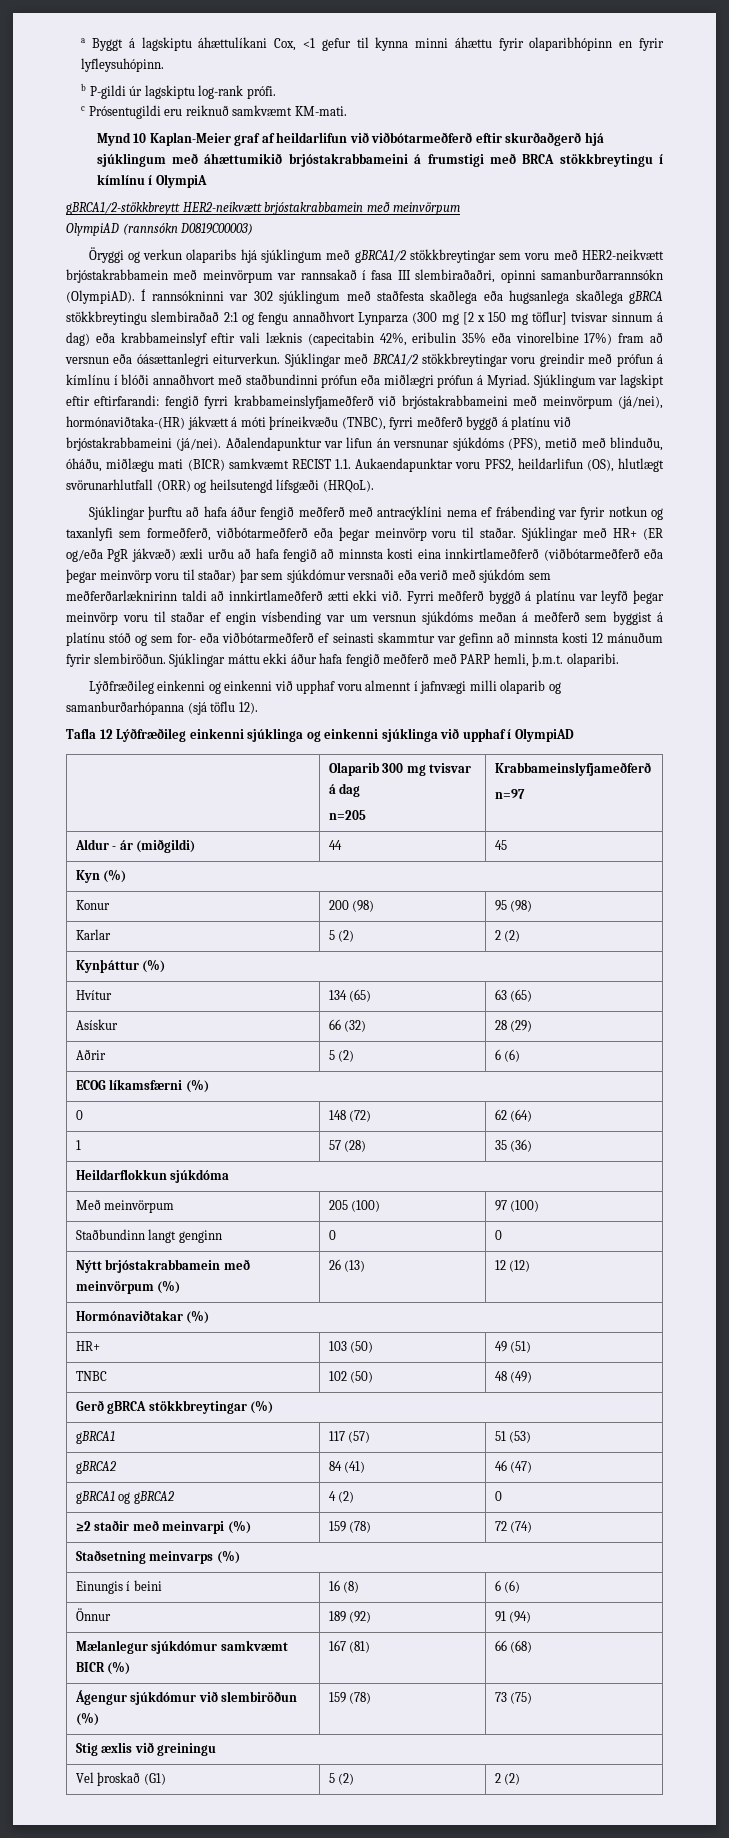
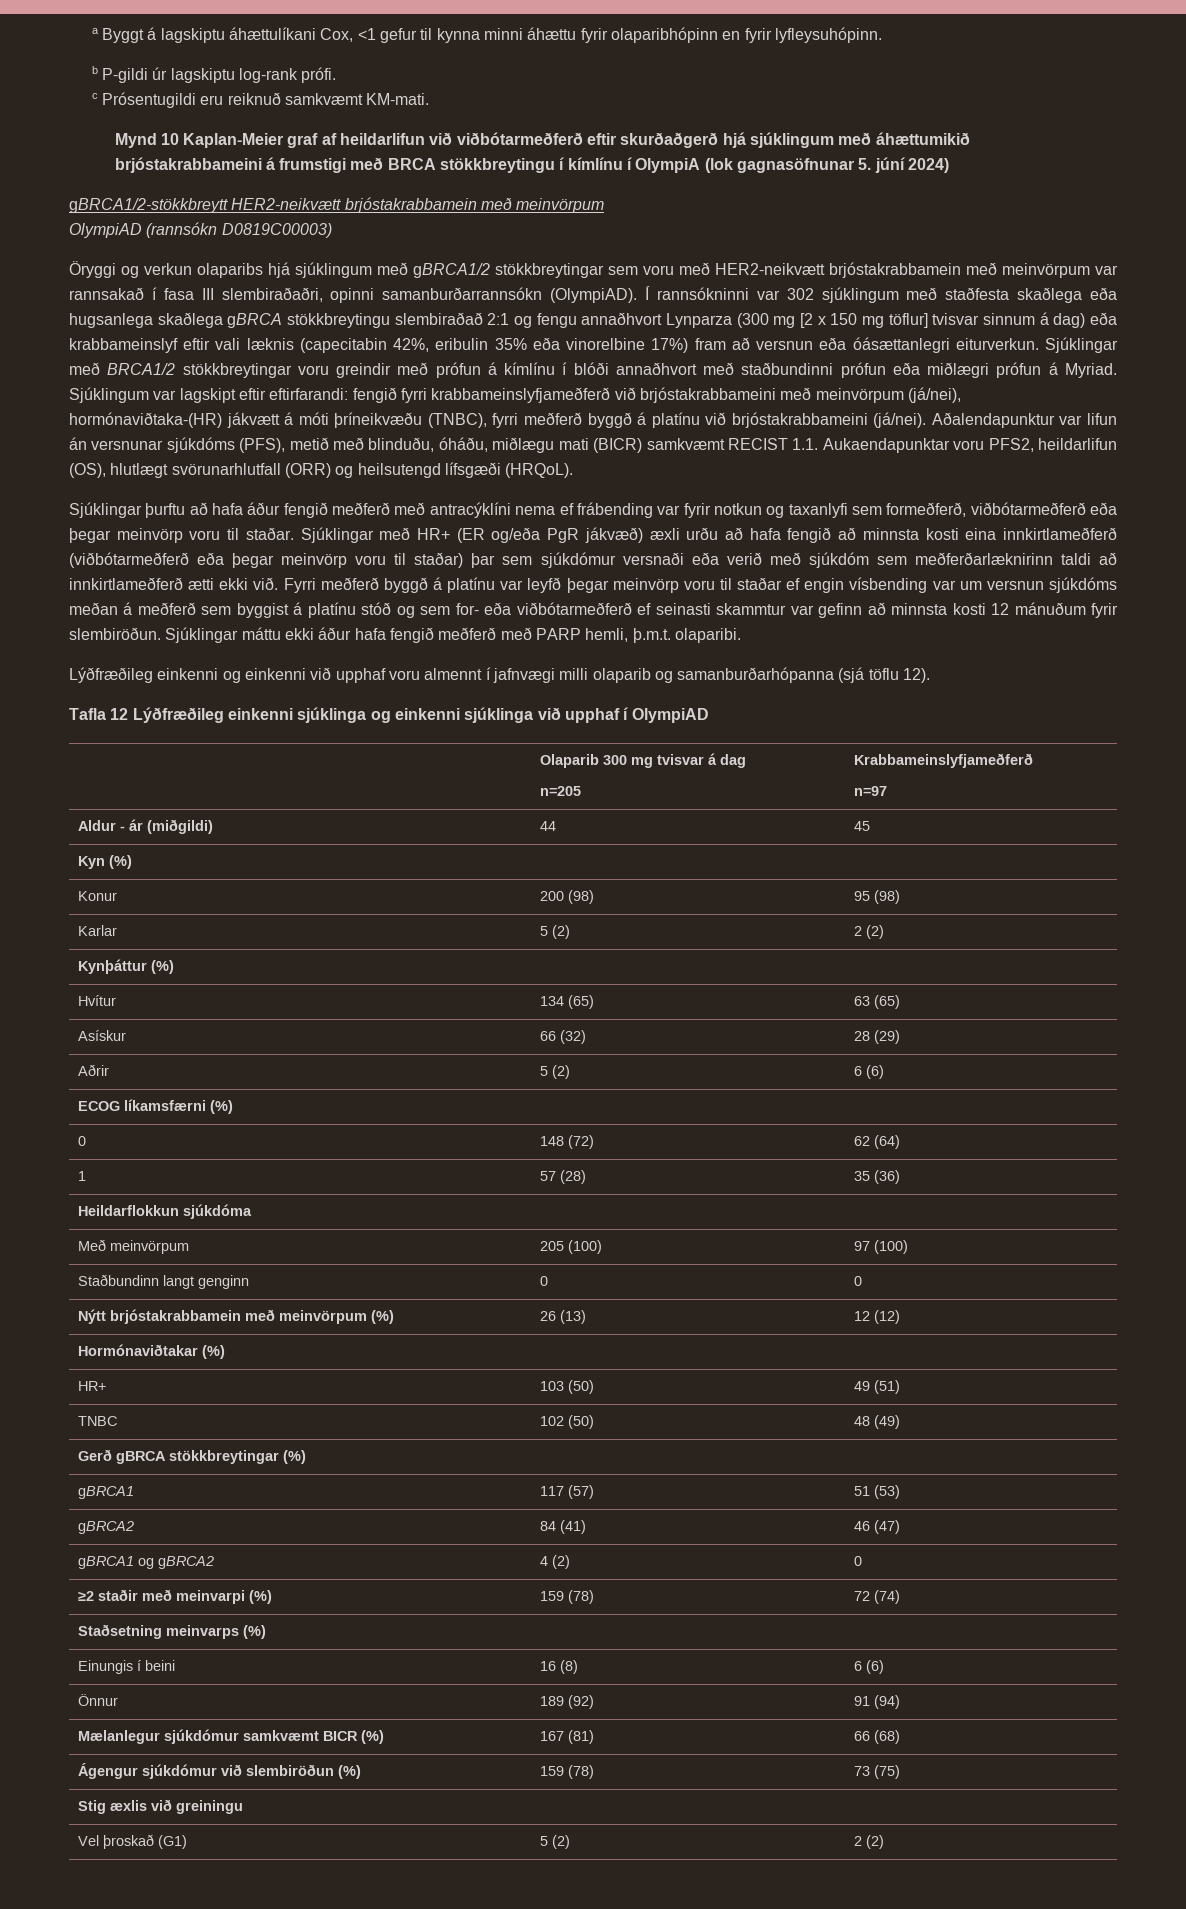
(207, 181) none -> [704,157,950,173] (lok gagnasöfnunar 5. júní 2024)

